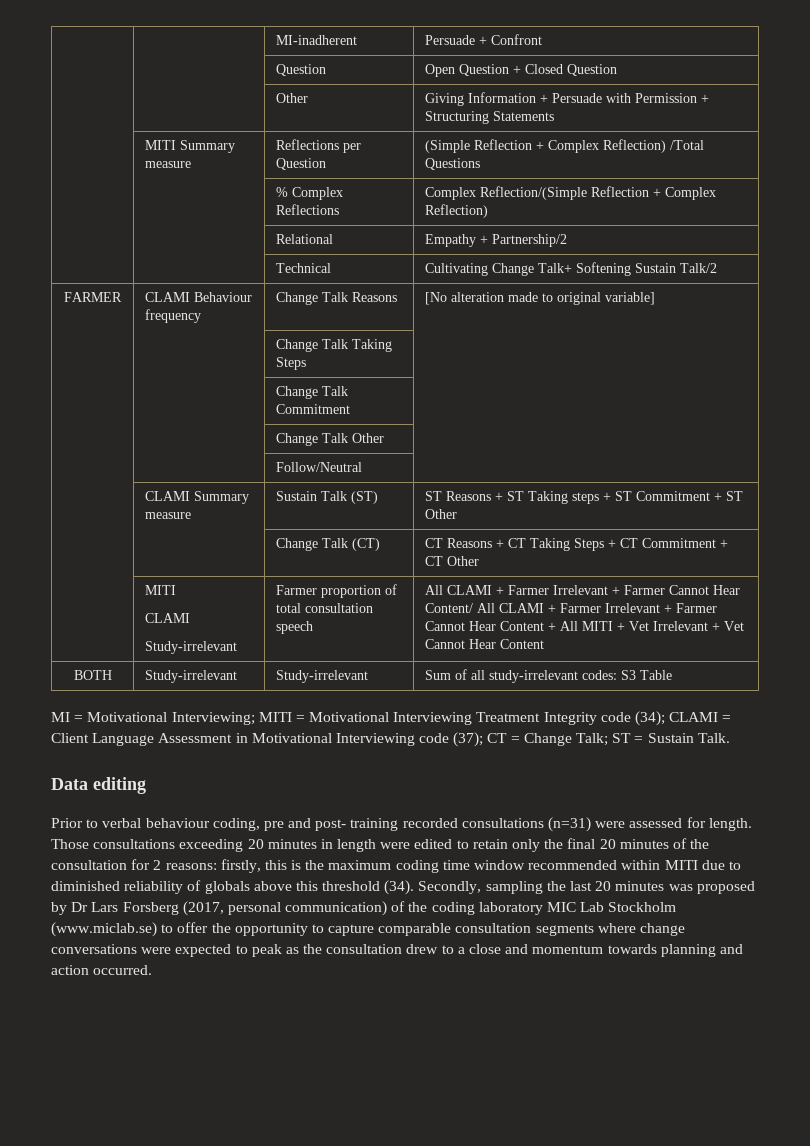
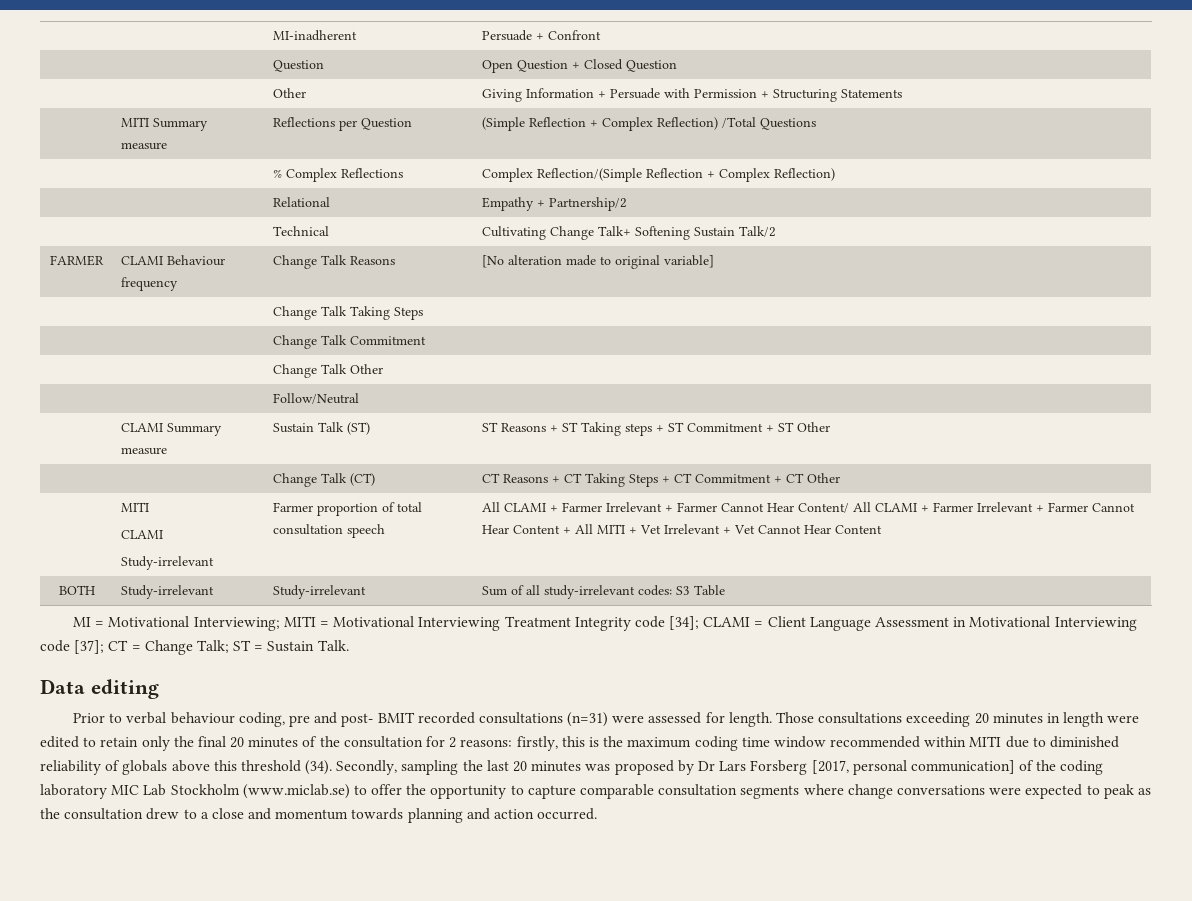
[635,711,666,726] (34); -> [669,616,700,630] [34];
[453,732,484,747] (37); -> [74,640,105,654] [37];
[350,818,399,831] training -> [377,712,415,723] BMIT
[182,901,388,916] (2017, personal communication) -> [811,760,1015,775] [2017, personal communication]

